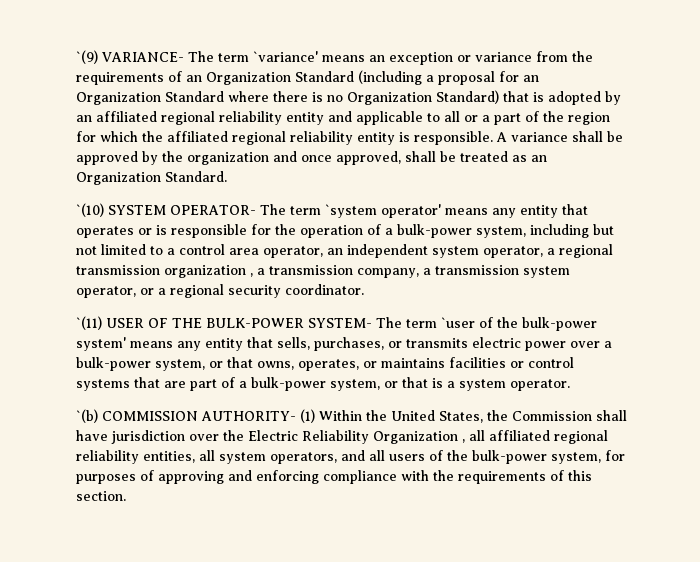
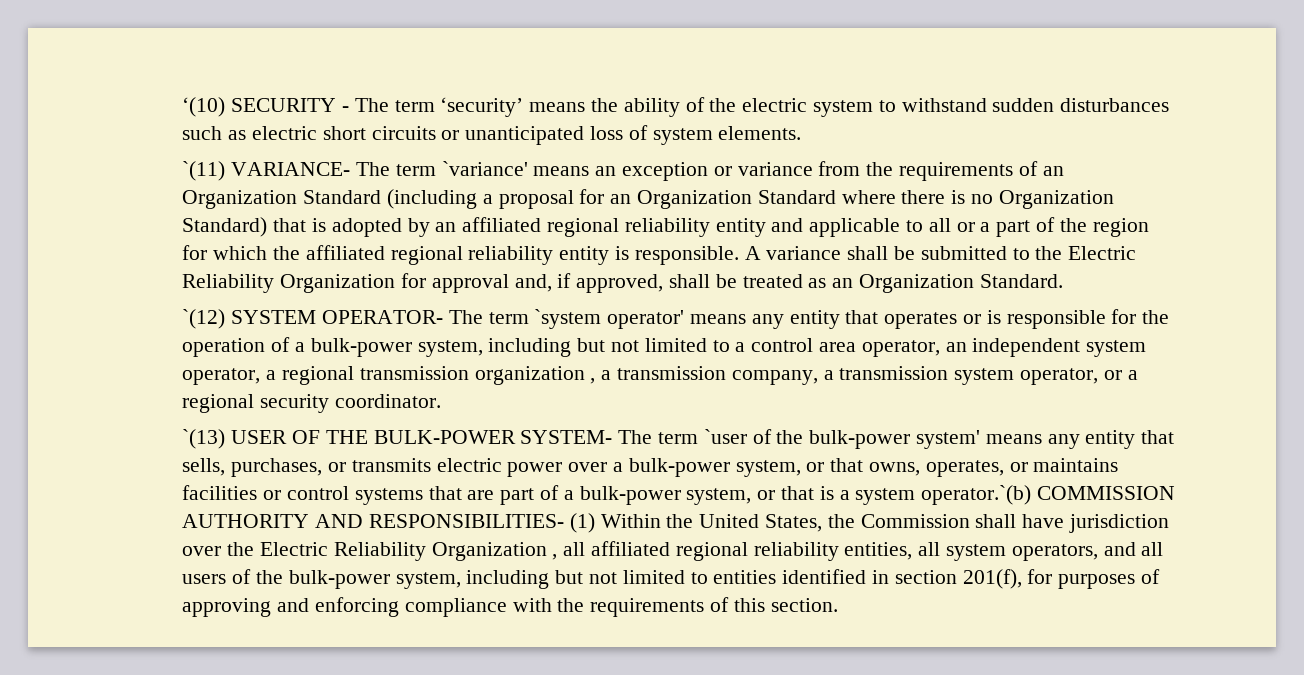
[75,50,98,64] `(9) -> [182,97,1170,117] [182,125,802,145] [182,161,226,181] ‘(10) SECURITY - The term ‘security’ means the ability of the electric system to withstand sudden disturbances such as electric short circuits or unanticipated loss of system elements. // `(11)
[75,151,332,165] approved by the organization and once -> [920,246,1137,260] [182,273,572,293] submitted to the Electric Reliability Organization for approval and, if
[75,203,104,217] `(10) -> [182,309,226,329] `(12)
[75,316,102,330] `(11) -> [182,429,226,449] `(13)
[509,379,570,391] [75,409,296,423] operator. // `(b) COMMISSION AUTHORITY- -> [921,485,1175,505] [182,514,564,528] operator.`(b) COMMISSION AUTHORITY AND RESPONSIBILITIES-
(601, 458) none -> [466,569,1022,589] including but not limited to entities identified in section 201(f),

